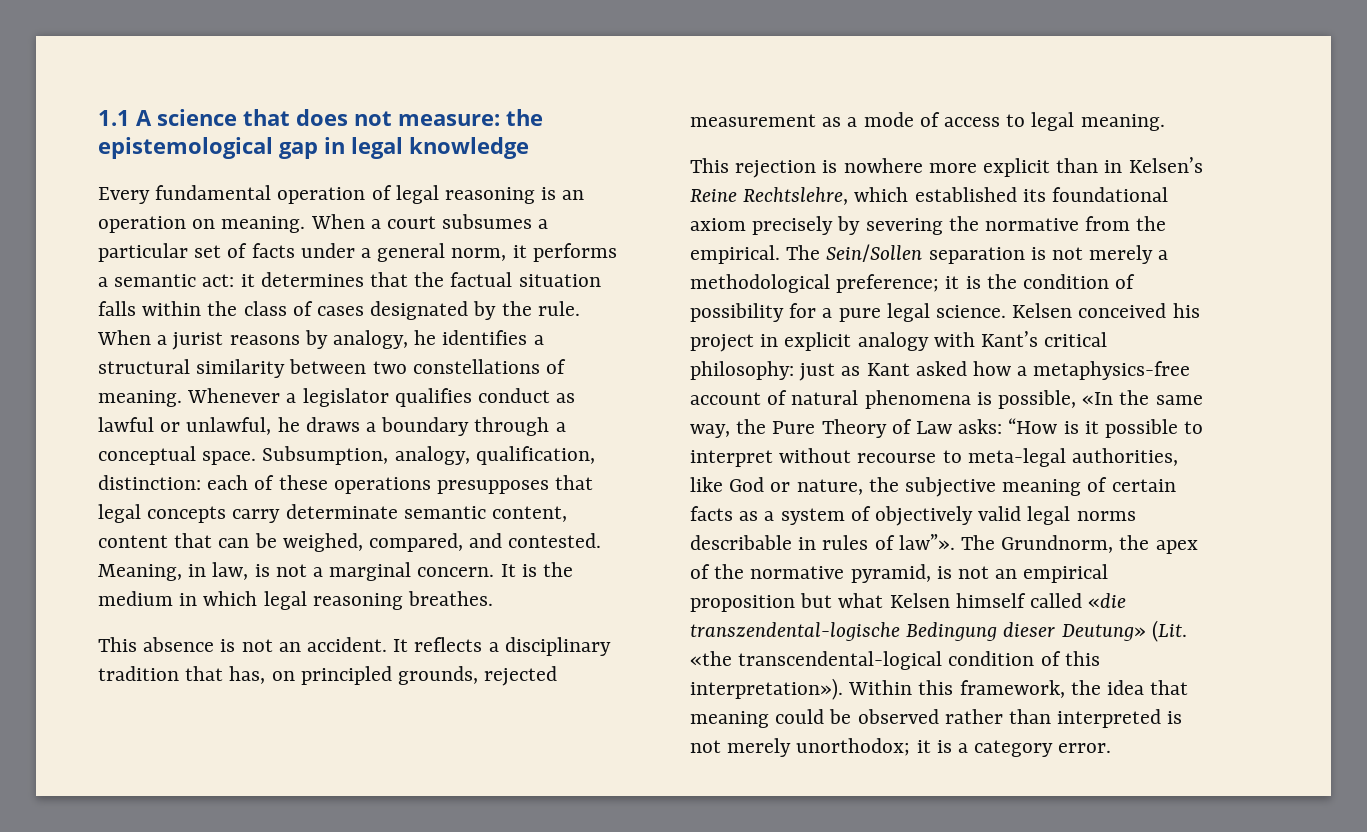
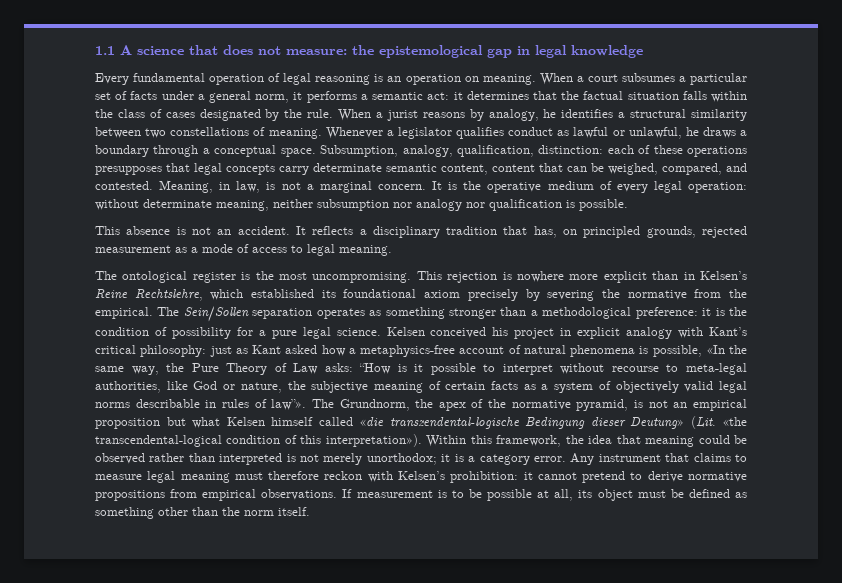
[98,591,494,610] medium in which legal reasoning breathes. -> [487,181,748,193] [95,199,628,211] operative medium of every legal operation: without determinate meaning, neither subsumption nor analogy nor qualification is possible.
(1165, 122) none -> [95,271,412,283] The ontological register is the most uncompromising.
[1030,245,1154,264] is not merely -> [316,307,527,319] operates as something stronger than
[836,274,940,293] preference; -> [635,307,698,319] preference:
(1112, 748) none -> [570,453,748,465] [95,471,748,483] [95,489,748,501] [95,507,310,519] Any instrument that claims to measure legal meaning must therefore reckon with Kelsen’s prohibition: it cannot pretend to derive normative propositions from empirical observations. If measurement is to be possible at all, its object must be defined as something other than the norm itself.

